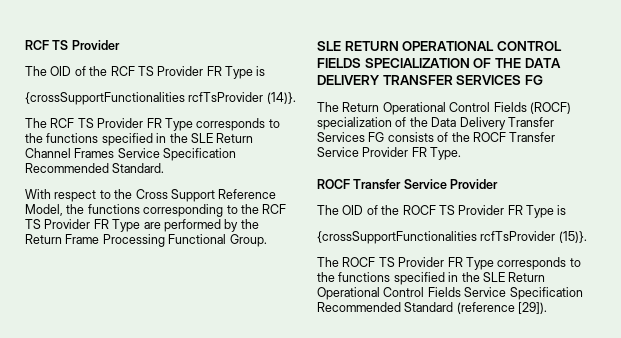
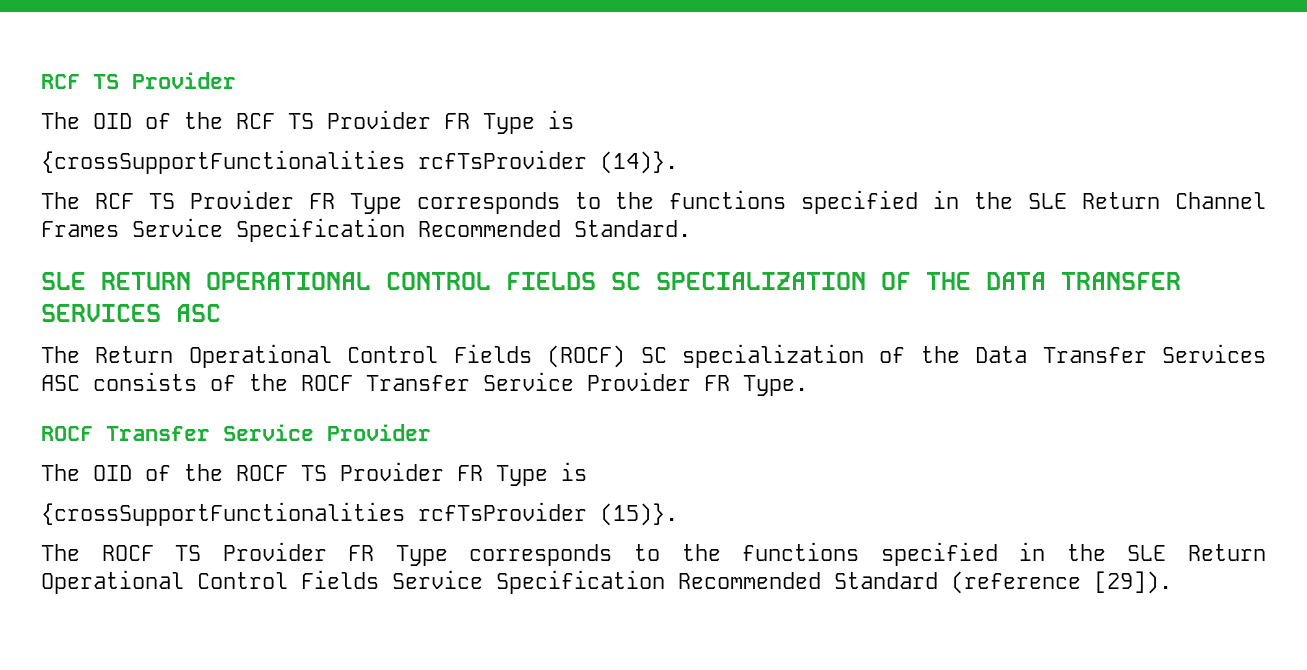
[25,189,277,202] [25,204,287,217] [25,219,259,232] [25,234,267,247] // With respect to the Cross Support Reference Model, the functions corresponding to the RCF TS Provider FR Type are performed by the Return Frame Processing Functional Group. -> (691, 228) none
(361, 63) none -> [611,272,641,290] SC
[317,75,380,85] DELIVERY -> (1046, 281) none
[524,75,543,85] FG -> [176,304,221,322] ASC
(571, 108) none -> [640,347,667,363] SC
[459,117,506,130] Delivery -> (1028, 354) none
[368,132,385,142] FG -> [41,375,80,391] ASC

